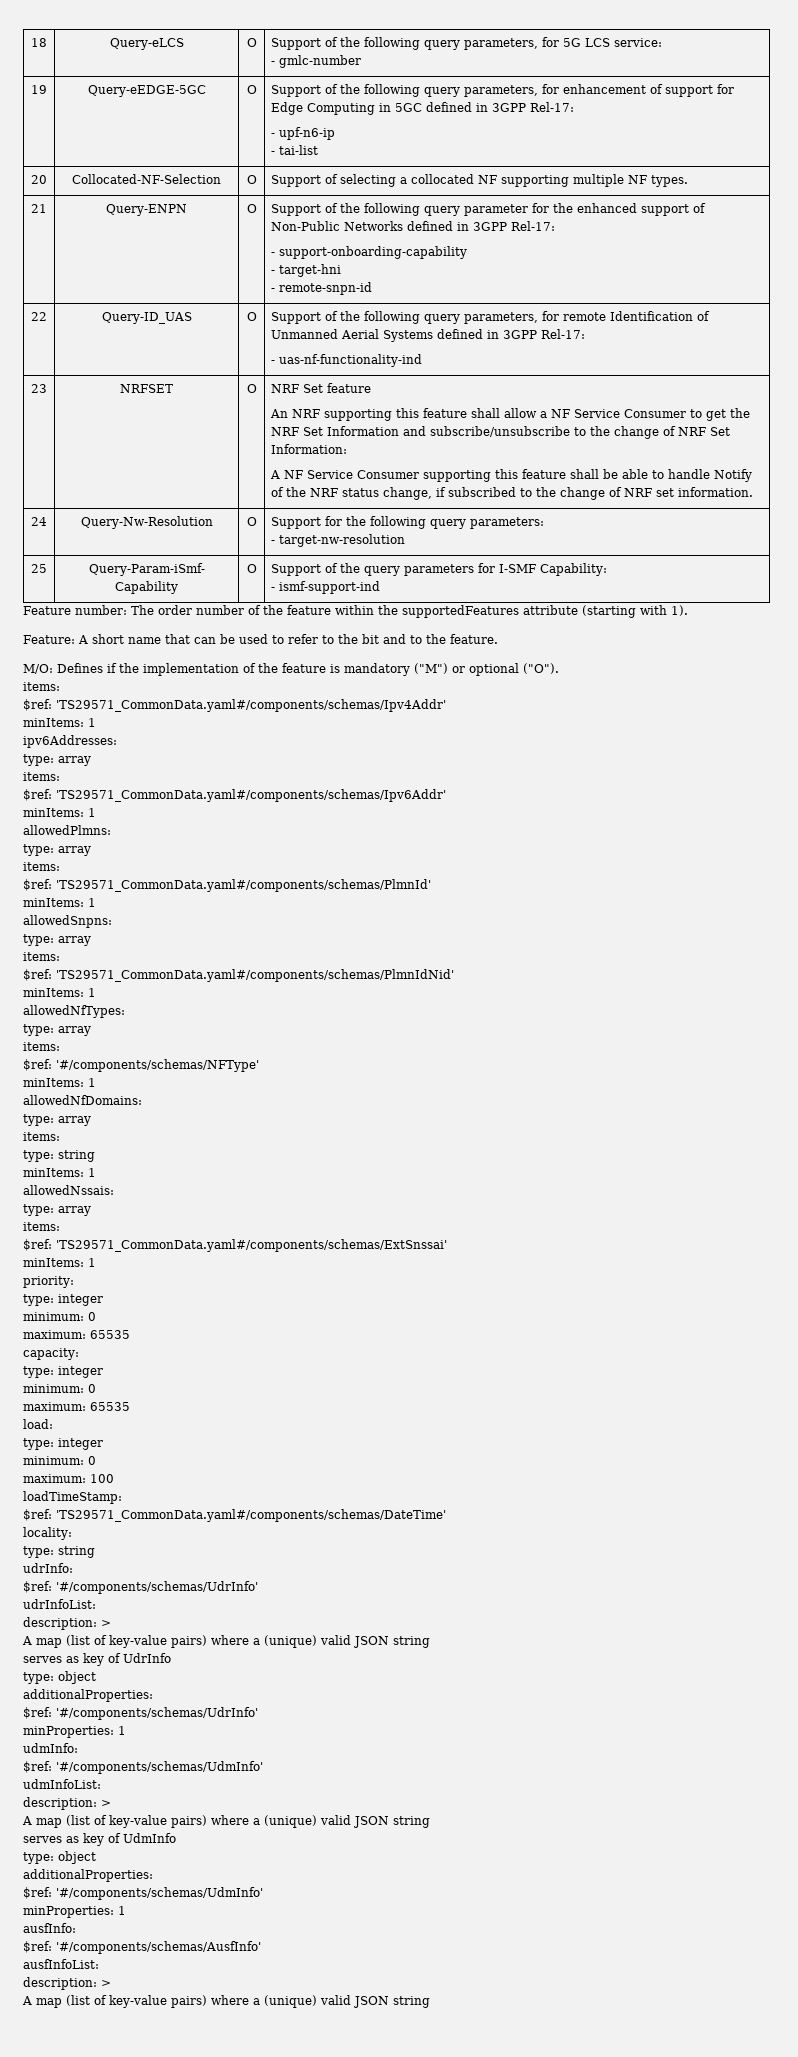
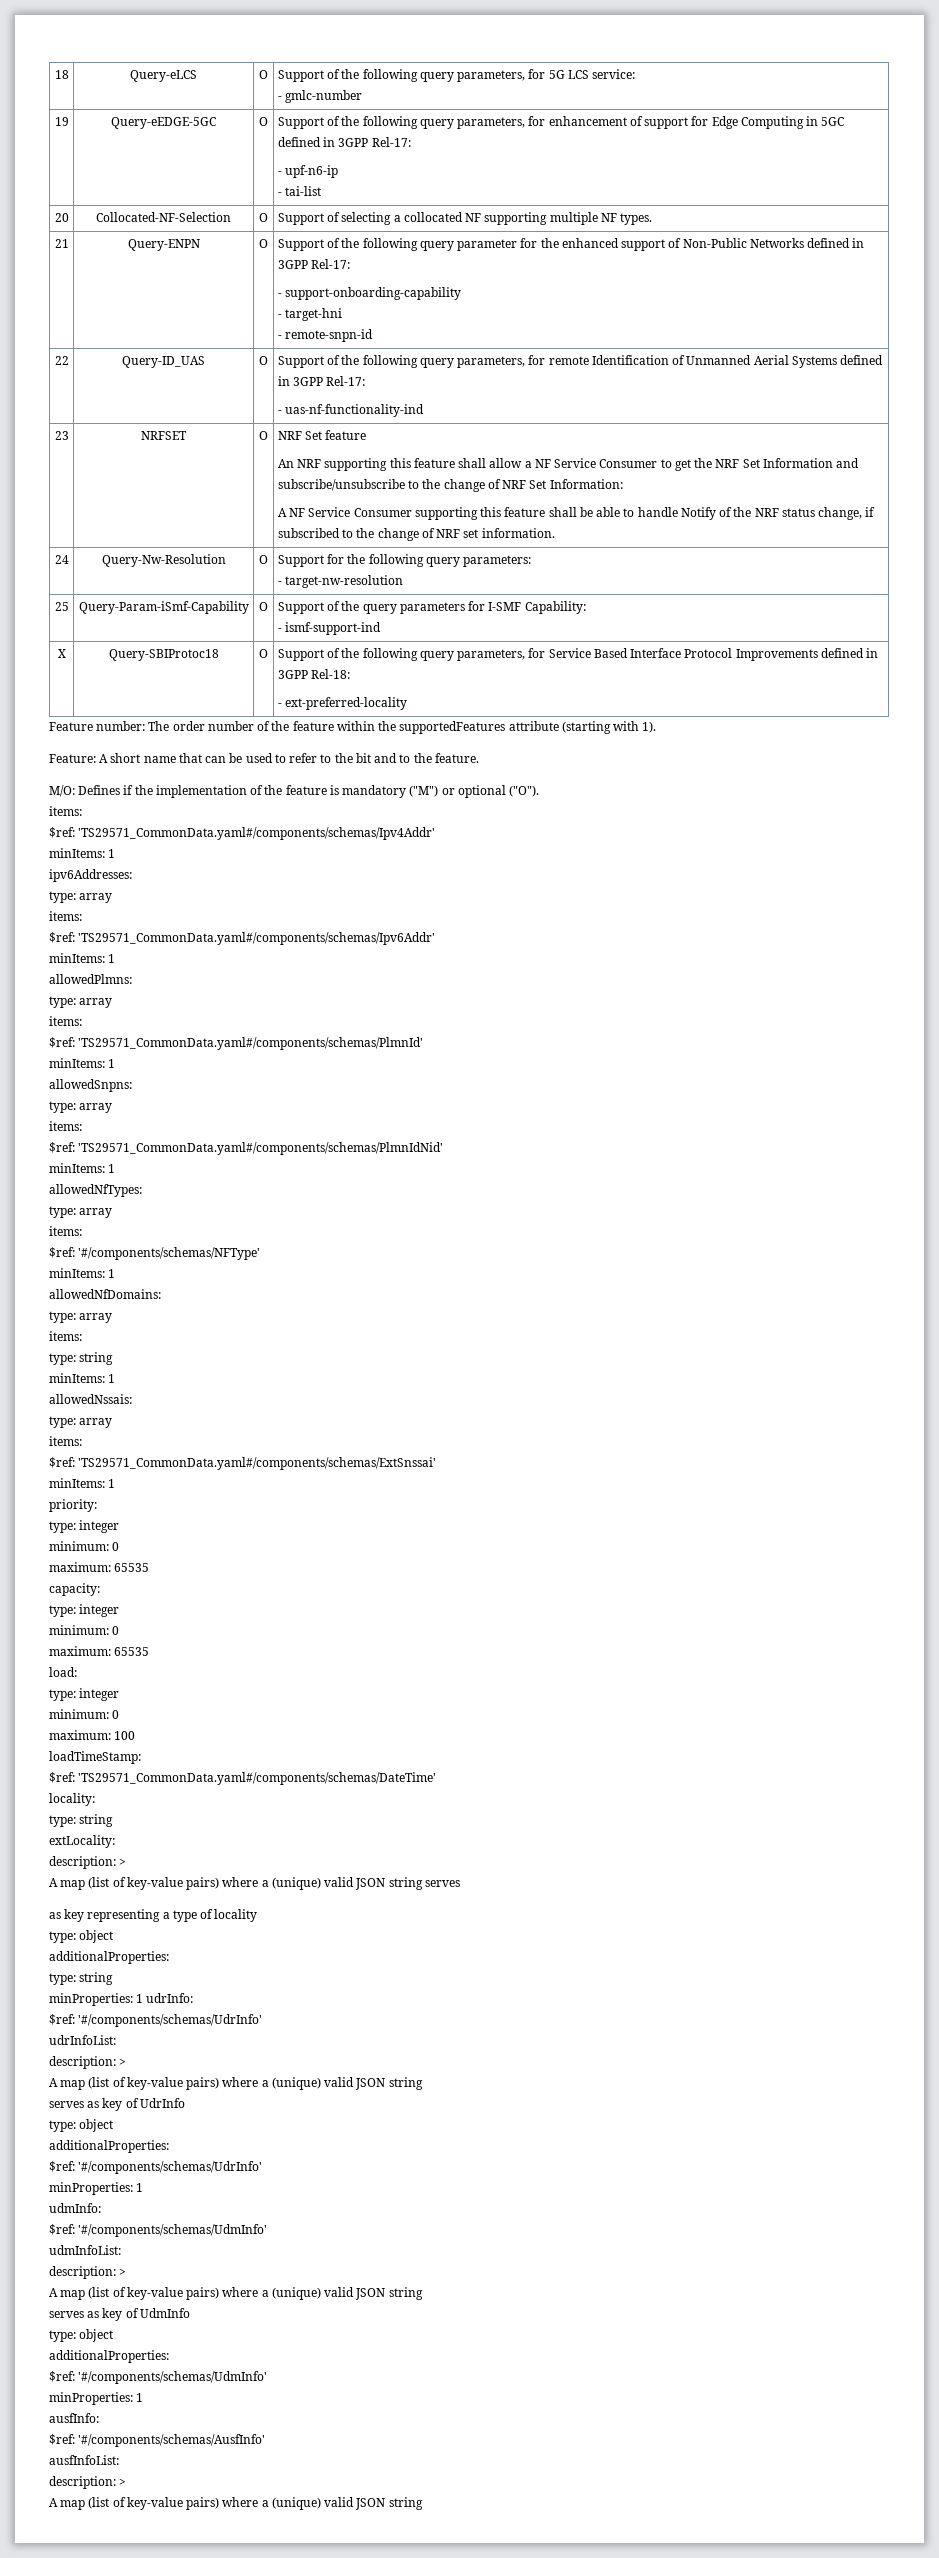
(381, 587) none -> [57,649,66,658] [108,649,219,661] [259,649,268,658] [277,648,879,661] [277,669,351,679] [277,697,408,710] // X | Query-SBIProtoc18 | O | Support of the following query parameters, for Service Based Interface Protocol Improvements defined in 3GPP Rel-18: // - ext-preferred-locality
(95, 1552) none -> [49,1835,115,1848] [49,1856,127,1869] [49,1877,460,1890] [49,1909,258,1922] [49,1930,114,1943] [49,1951,169,1964] [49,1972,114,1985] [49,1993,144,2006] extLocality: // description: > // A map (list of key-value pairs) where a (unique) valid JSON string serves // as key representing a type of locality // type: object // additionalProperties: // type: string // minProperties: 1

